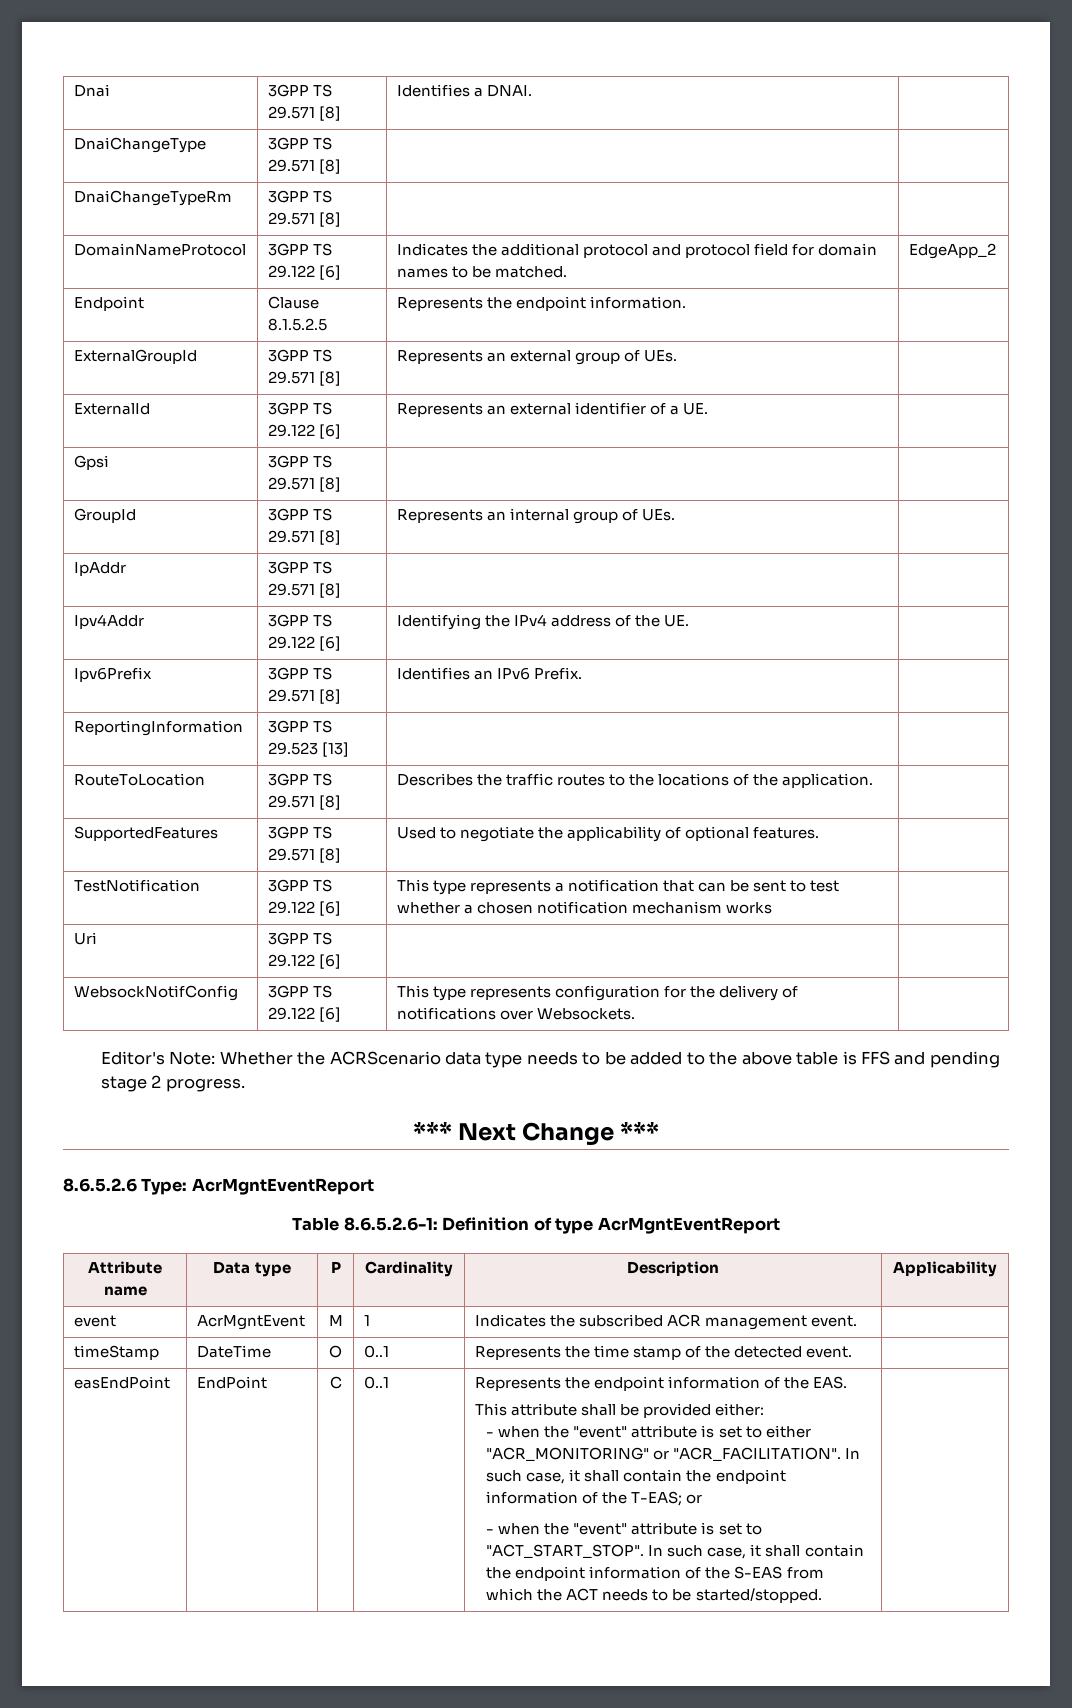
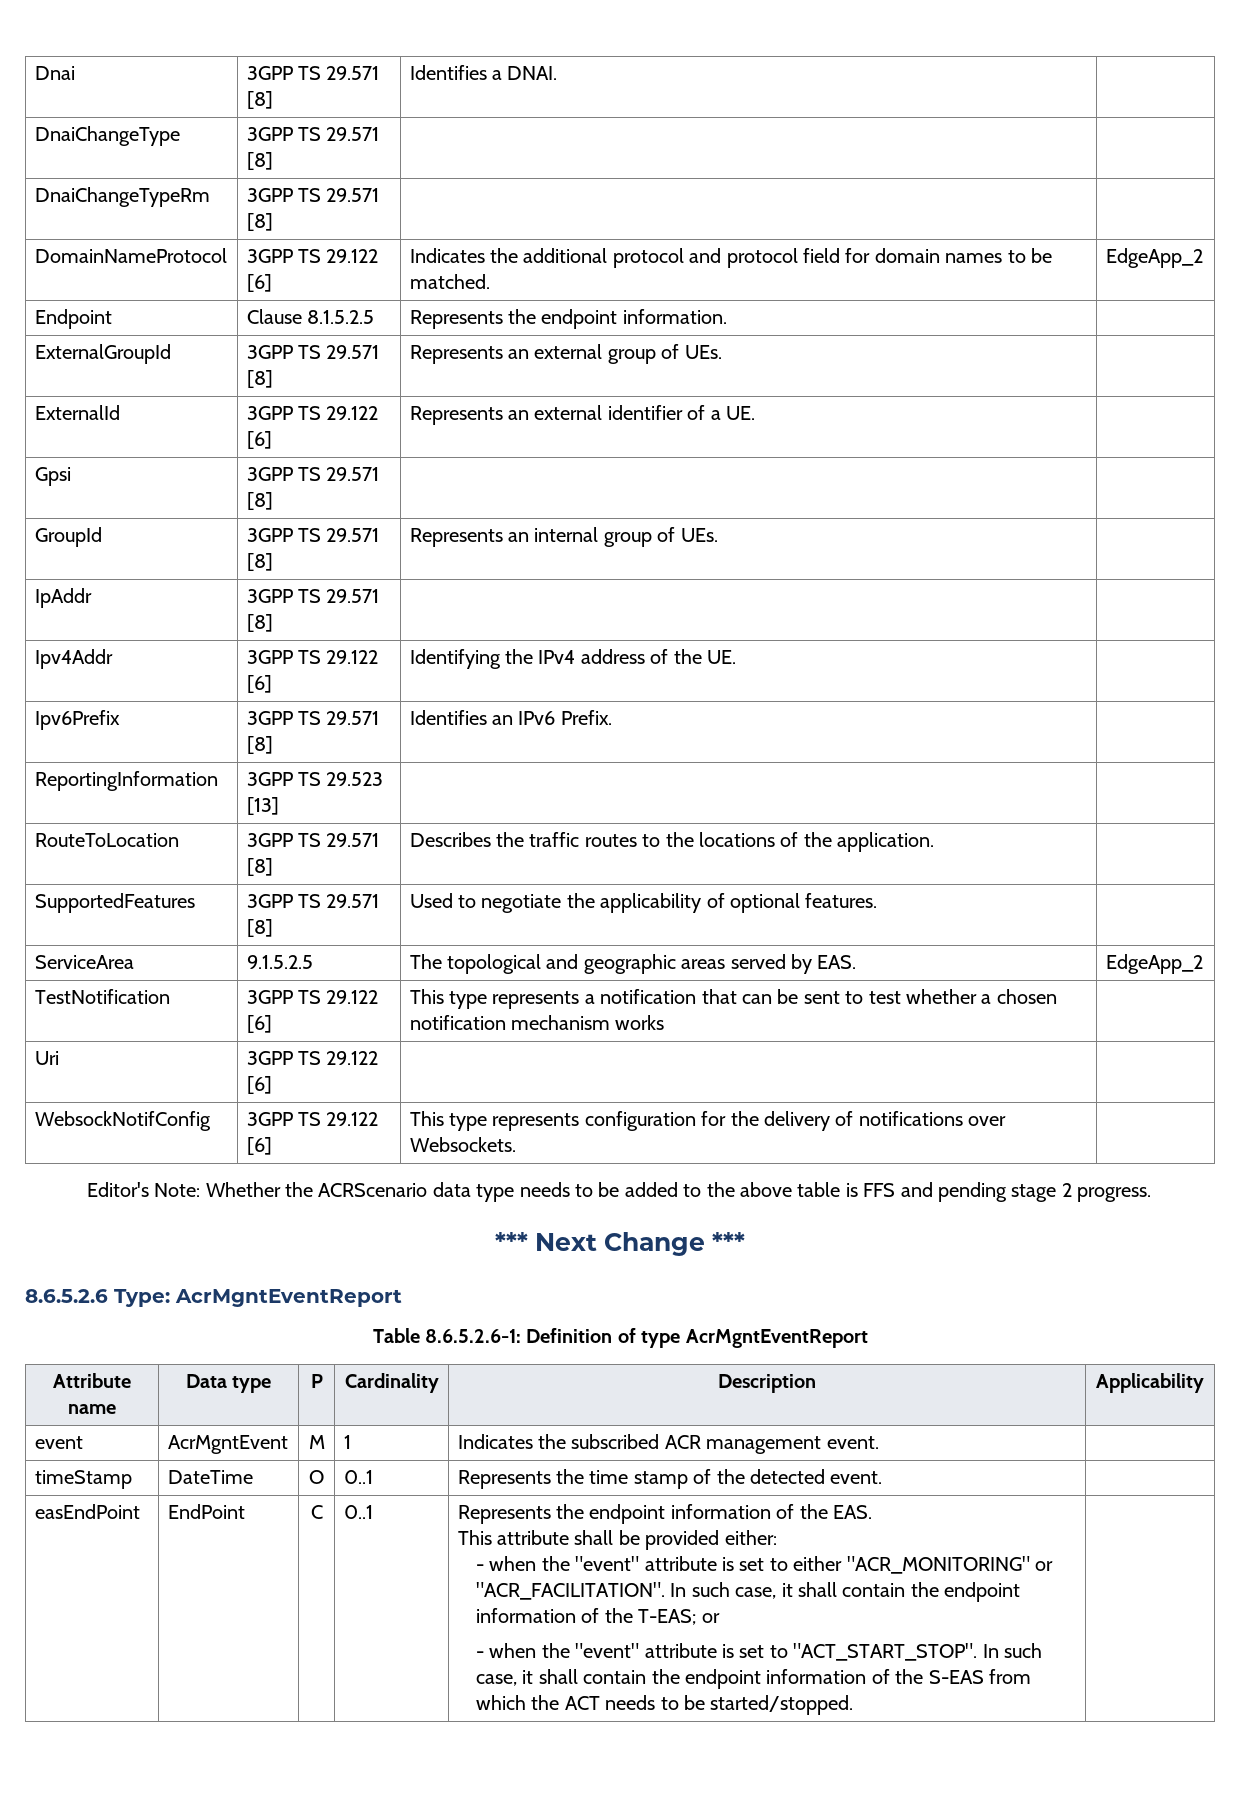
(820, 833) none -> [34,955,134,969] [246,955,313,969] [409,954,857,974] [1105,954,1203,974] // ServiceArea | 9.1.5.2.5 | The topological and geographic areas served by EAS. | EdgeApp_2

